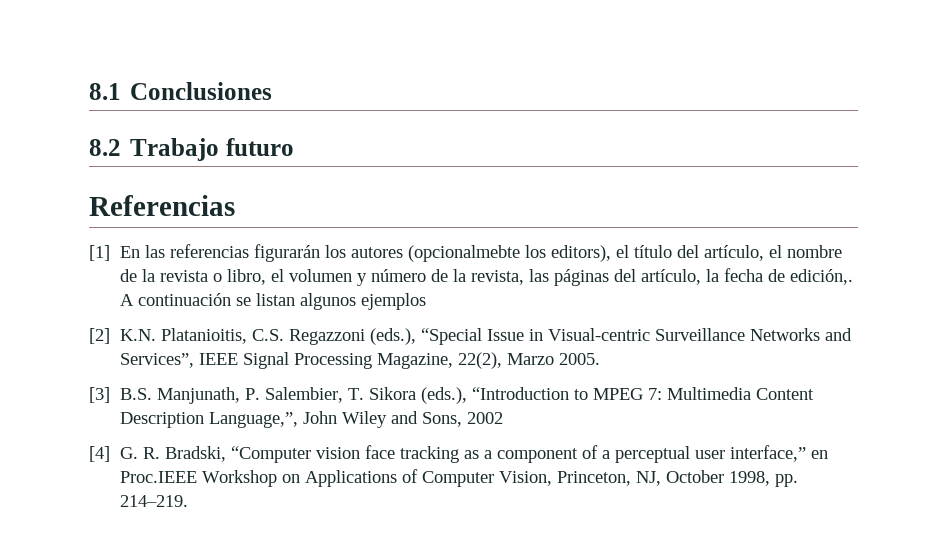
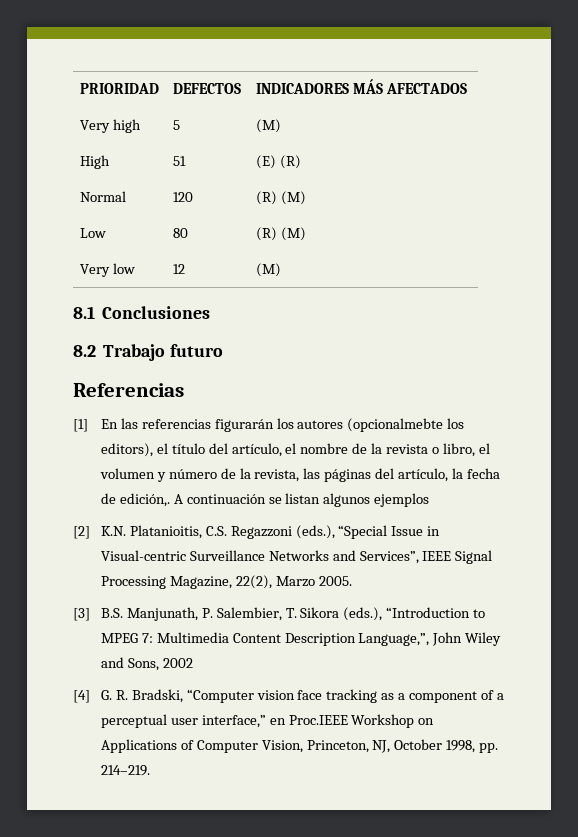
(89, 91) none -> [79,83,159,94] [172,83,241,94] [255,79,467,94] [79,119,141,133] [172,120,180,130] [255,119,281,133] [79,155,110,169] [172,156,186,166] [255,155,301,169] [79,191,126,202] [172,192,193,202] [255,191,306,205] [79,228,106,238] [172,228,188,238] [255,227,306,241] [79,263,135,277] [172,264,185,274] [255,263,281,277] PRIORIDAD | DEFECTOS | INDICADORES MÁS AFECTADOS // Very high | 5 | (M) // High | 51 | (E) (R) // Normal | 120 | (R) (M) // Low | 80 | (R) (M) // Very low | 12 | (M) //

